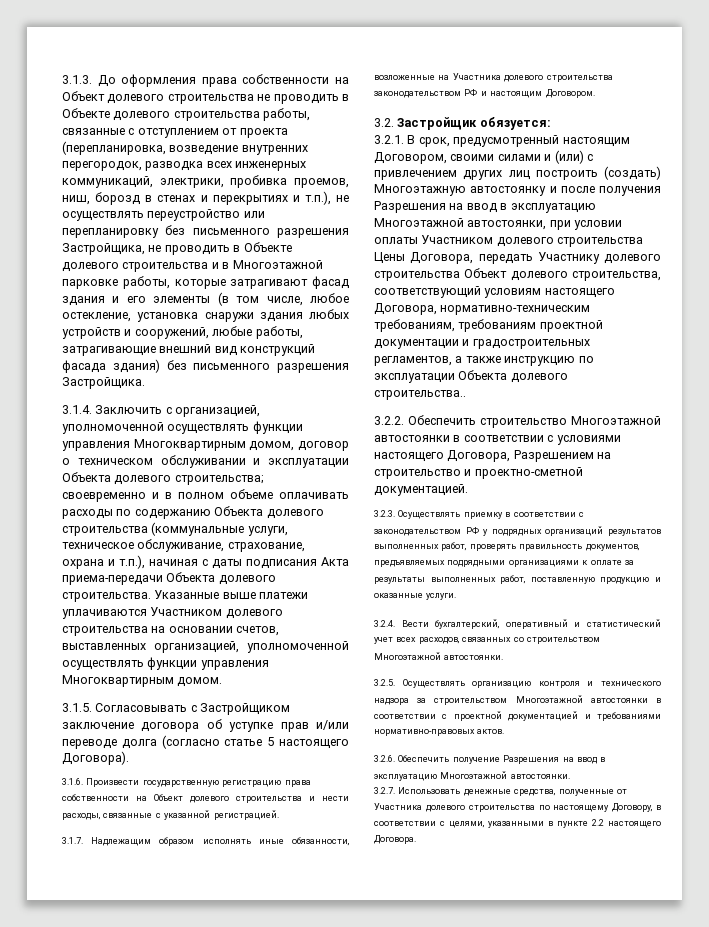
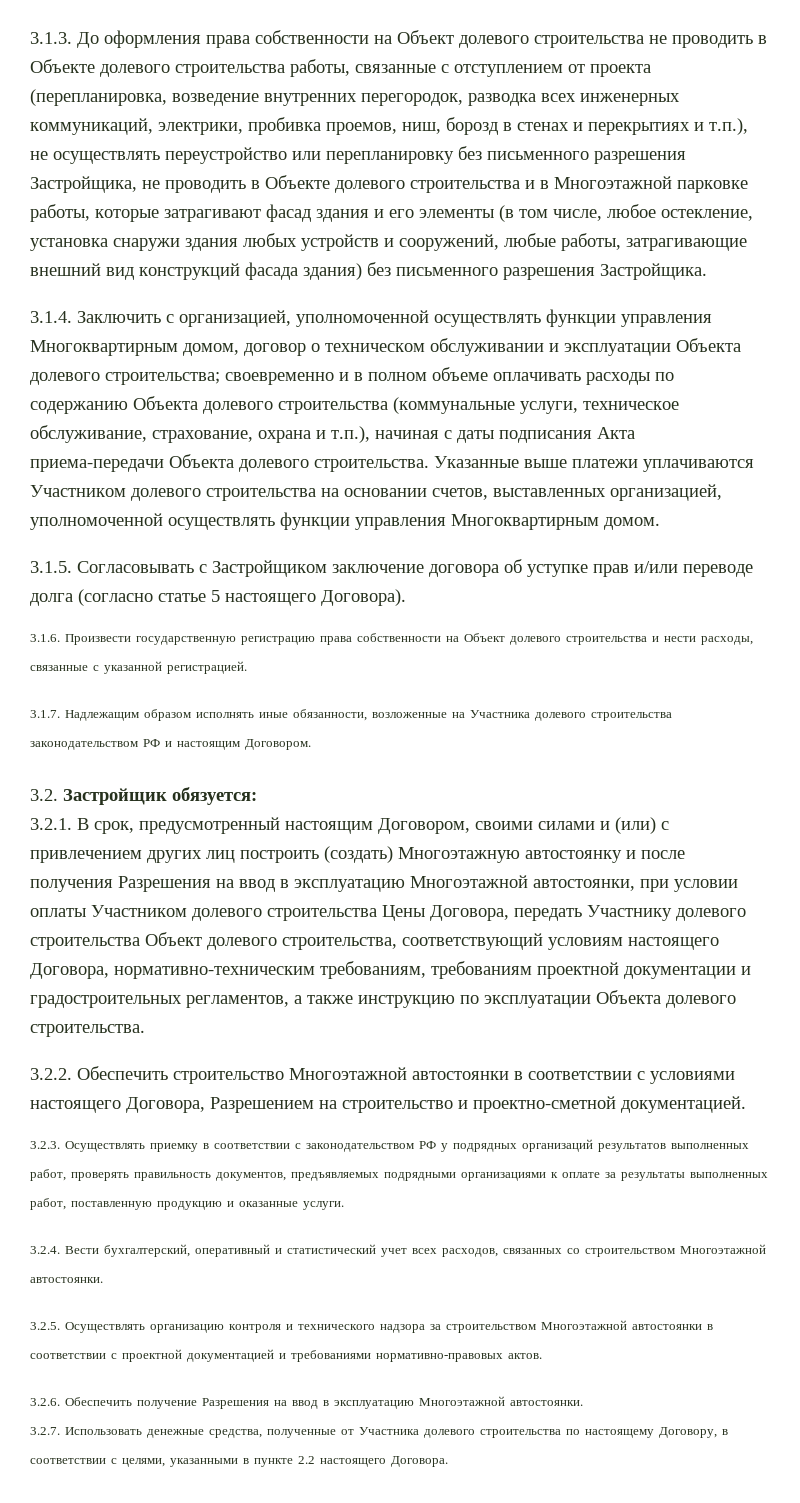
[374,390,466,400] строительства.. -> [30,1024,145,1037] строительства.

